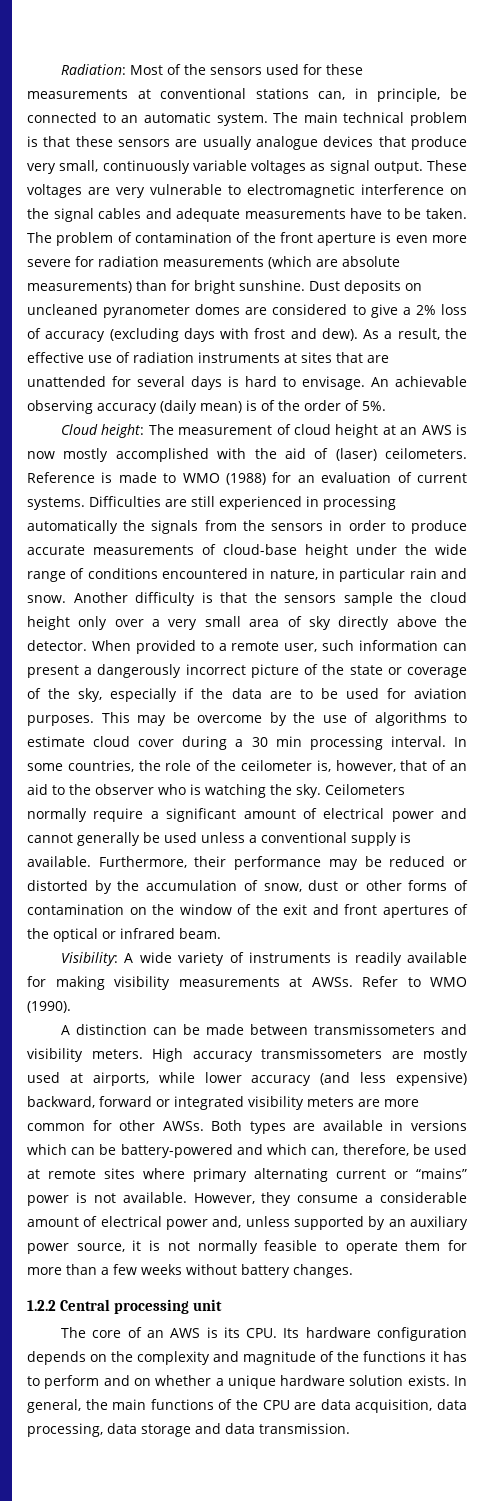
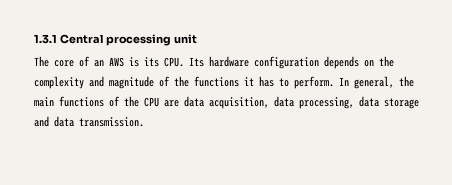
[61,64,364,75] [27,88,467,102] [27,112,467,126] [27,136,467,150] [27,160,467,174] [27,184,467,198] [27,208,467,222] [27,232,468,246] [27,256,400,269] [27,280,422,294] [27,304,467,318] [27,328,467,342] [27,352,389,363] [27,376,467,390] [27,400,386,414] [61,424,467,438] [27,448,467,462] [27,472,467,485] [27,496,396,510] [27,520,468,534] [27,544,467,558] [27,568,467,582] [27,592,467,606] [27,616,468,630] [27,640,468,654] [27,664,468,678] [27,688,467,702] [27,712,467,726] [27,736,467,750] [27,760,467,772] [27,784,405,798] [27,808,467,822] [27,832,411,846] [27,856,468,870] [27,880,468,894] [27,904,468,918] [27,928,221,942] [61,952,467,966] [27,976,467,990] [27,1001,71,1013] [61,1024,467,1035] [27,1048,468,1062] [27,1072,467,1086] [27,1096,419,1110] [27,1120,467,1134] [27,1144,468,1158] [27,1168,467,1182] [27,1192,467,1206] [27,1216,468,1230] [27,1240,467,1254] [27,1264,353,1278] [27,1300,56,1311] Radiation: Most of the sensors used for these measurements at conventional stations can, in principle, be connected to an automatic system. The main technical problem is that these sensors are usually analogue devices that produce very small, continuously variable voltages as signal output. These voltages are very vulnerable to electromagnetic interference on the signal cables and adequate measurements have to be taken. The problem of contamination of the front aperture is even more severe for radiation measurements (which are absolute measurements) than for bright sunshine. Dust deposits on uncleaned pyranometer domes are considered to give a 2% loss of accuracy (excluding days with frost and dew). As a result, the effective use of radiation instruments at sites that are unattended for several days is hard to envisage. An achievable observing accuracy (daily mean) is of the order of 5%. // Cloud height: The measurement of cloud height at an AWS is now mostly accomplished with the aid of (laser) ceilometers. Reference is made to WMO (1988) for an evaluation of current systems. Difficulties are still experienced in processing automatically the signals from the sensors in order to produce accurate measurements of cloud-base height under the wide range of conditions encountered in nature, in particular rain and snow. Another difficulty is that the sensors sample the cloud height only over a very small area of sky directly above the detector. When provided to a remote user, such information can present a dangerously incorrect picture of the state or coverage of the sky, especially if the data are to be used for aviation purposes. This may be overcome by the use of algorithms to estimate cloud cover during a 30 min processing interval. In some countries, the role of the ceilometer is, however, that of an aid to the observer who is watching the sky. Ceilometers normally require a significant amount of electrical power and cannot generally be used unless a conventional supply is available. Furthermore, their performance may be reduced or distorted by the accumulation of snow, dust or other forms of contamination on the window of the exit and front apertures of the optical or infrared beam. // Visibility: A wide variety of instruments is readily available for making visibility measurements at AWSs. Refer to WMO (1990). // A distinction can be made between transmissometers and visibility meters. High accuracy transmissometers are mostly used at airports, while lower accuracy (and less expensive) backward, forward or integrated visibility meters are more common for other AWSs. Both types are available in versions which can be battery-powered and which can, therefore, be used at remote sites where primary alternating current or “mains” power is not available. However, they consume a considerable amount of electrical power and, unless supported by an auxiliary power source, it is not normally feasible to operate them for more than a few weeks without battery changes. // 1.2.2 -> [34,34,57,44] 1.3.1
[44,1375,450,1389] perform and on whether a unique hardware solution exists. -> [294,76,334,89] perform.

